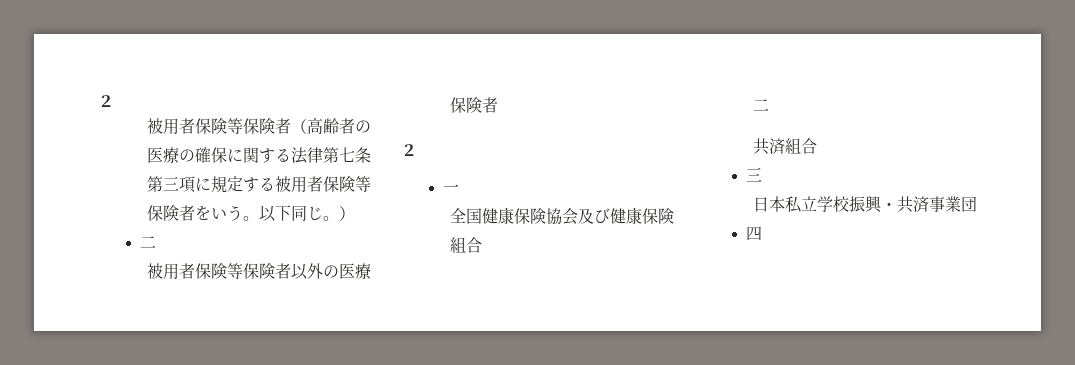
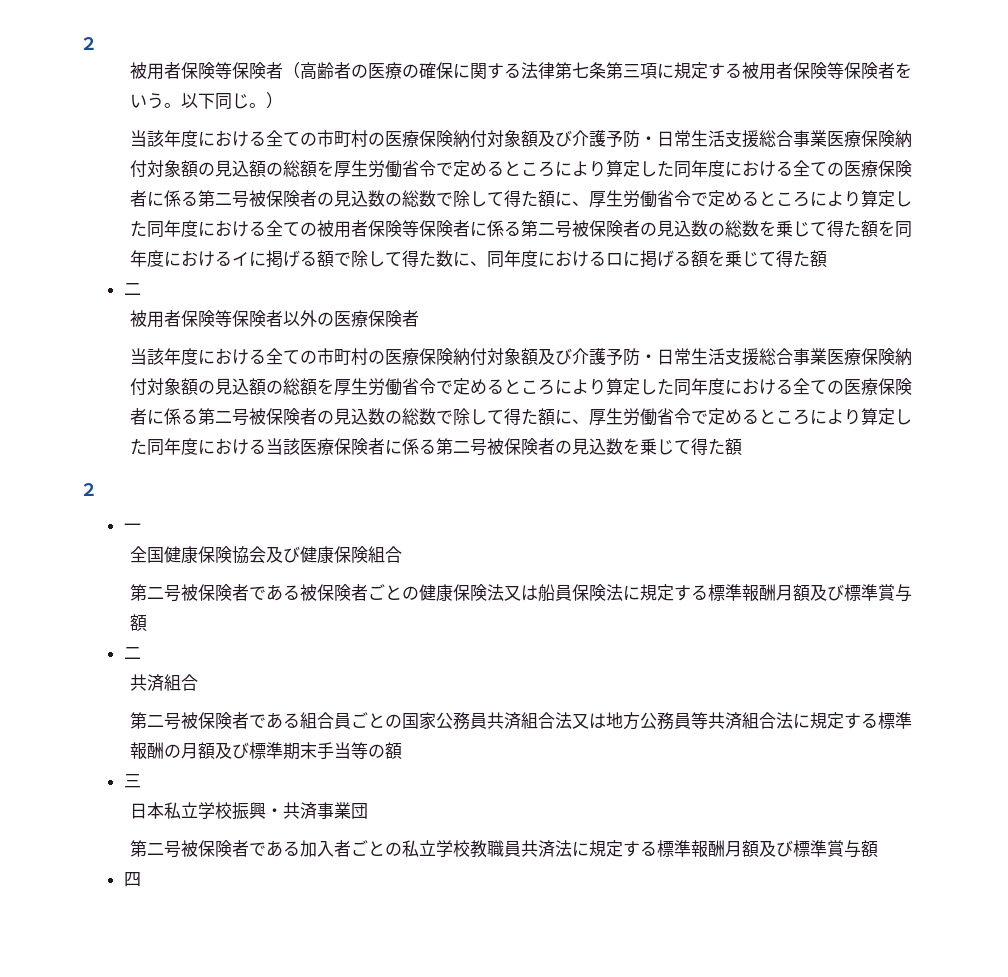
(355, 213) none -> [129,130,912,148] [129,160,912,178] [129,190,912,208] [129,220,912,238] [129,250,827,268] // 当該年度における全ての市町村の医療保険納付対象額及び介護予防・日常生活支援総合事業医療保険納付対象額の見込額の総額を厚生労働省令で定めるところにより算定した同年度における全ての医療保険者に係る第二号被保険者の見込数の総数で除して得た額に、厚生労働省令で定めるところにより算定した同年度における全ての被用者保険等保険者に係る第二号被保険者の見込数の総数を乗じて得た額を同年度におけるイに掲げる額で除して得た数に、同年度におけるロに掲げる額を乗じて得た額
(498, 105) none -> [129,348,912,366] [129,378,912,396] [129,408,912,426] [129,438,742,456] // 当該年度における全ての市町村の医療保険納付対象額及び介護予防・日常生活支援総合事業医療保険納付対象額の見込額の総額を厚生労働省令で定めるところにより算定した同年度における全ての医療保険者に係る第二号被保険者の見込数の総数で除して得た額に、厚生労働省令で定めるところにより算定した同年度における当該医療保険者に係る第二号被保険者の見込数を乗じて得た額
[752,99,769,111] [752,138,817,155] 二 // 共済組合 -> [129,584,912,602] [129,614,147,631] [123,647,141,659] [129,674,198,691] [129,712,912,730] [129,742,402,760] 第二号被保険者である被保険者ごとの健康保険法又は船員保険法に規定する標準報酬月額及び標準賞与額 // 二 // 共済組合 // 第二号被保険者である組合員ごとの国家公務員共済組合法又は地方公務員等共済組合法に規定する標準報酬の月額及び標準期末手当等の額
(977, 204) none -> [129,840,878,858] // 第二号被保険者である加入者ごとの私立学校教職員共済法に規定する標準報酬月額及び標準賞与額

